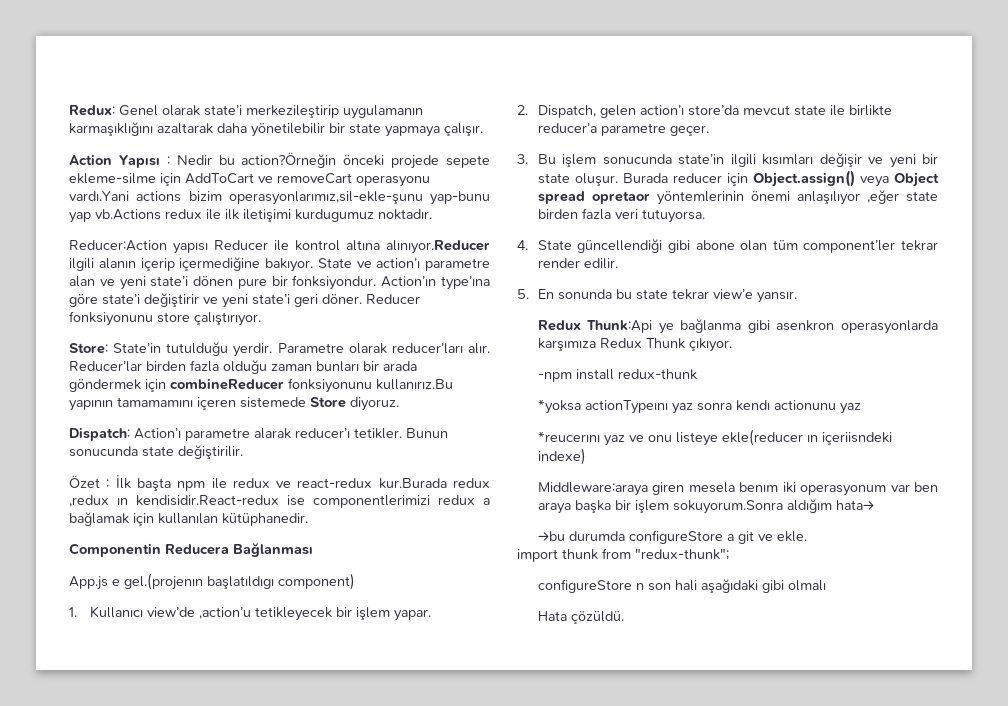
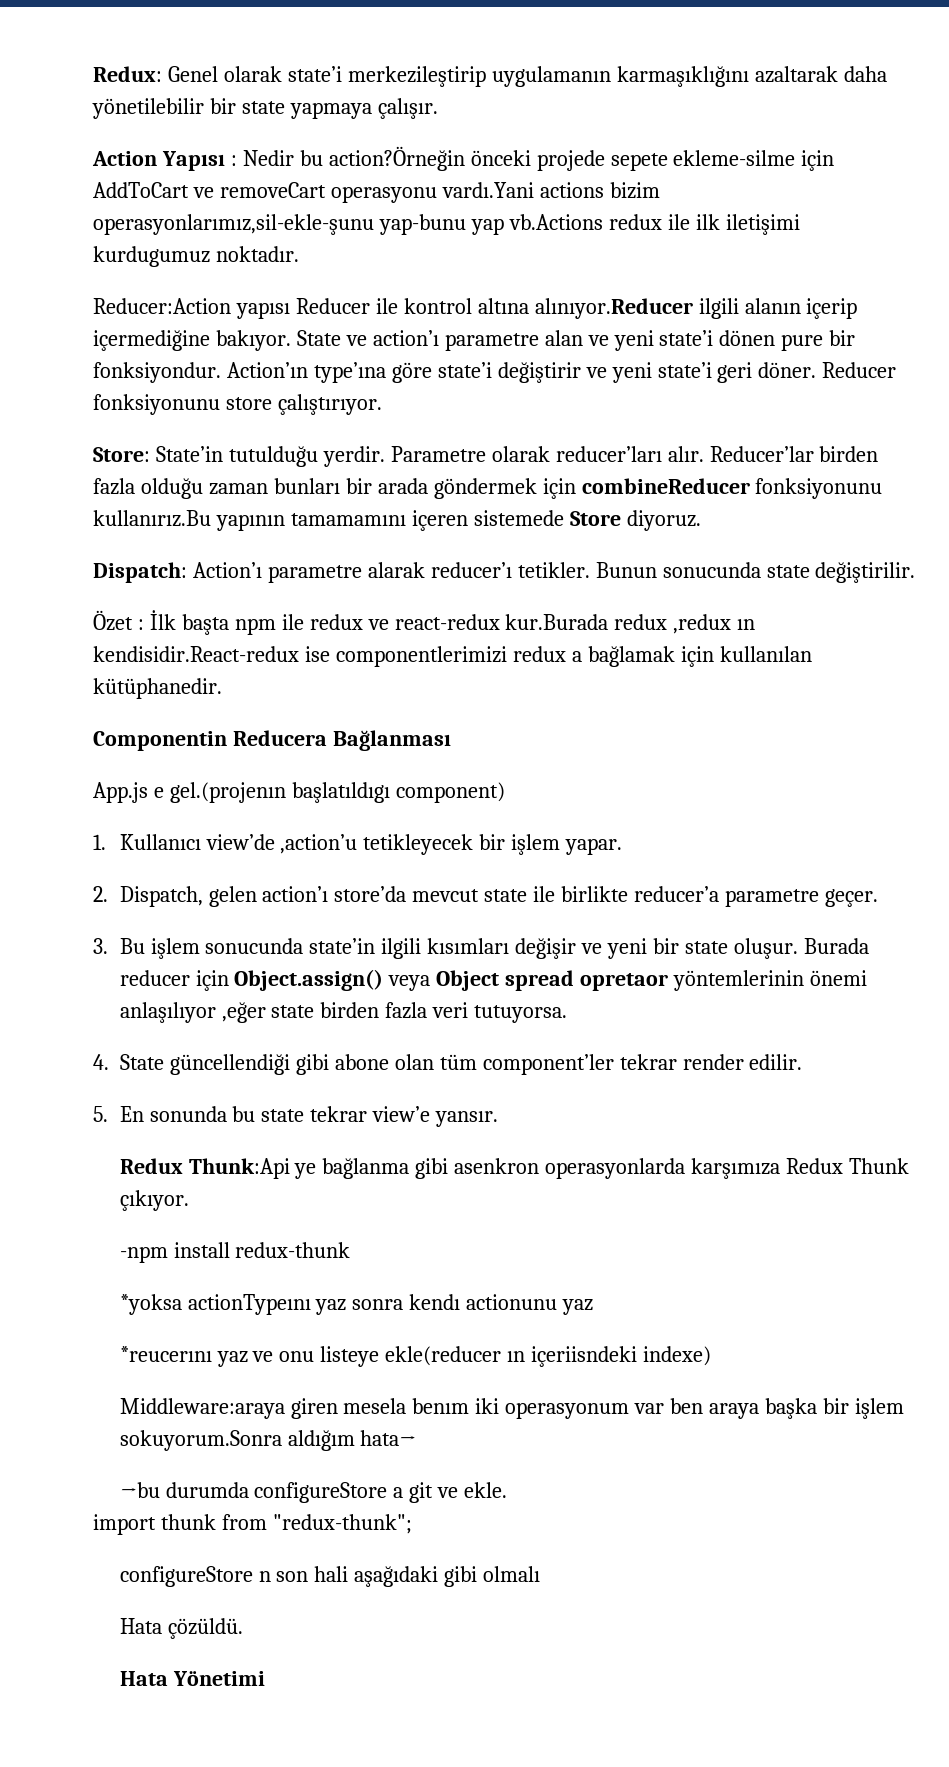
(624, 617) none -> [119,1671,265,1686] // Hata Yönetimi

